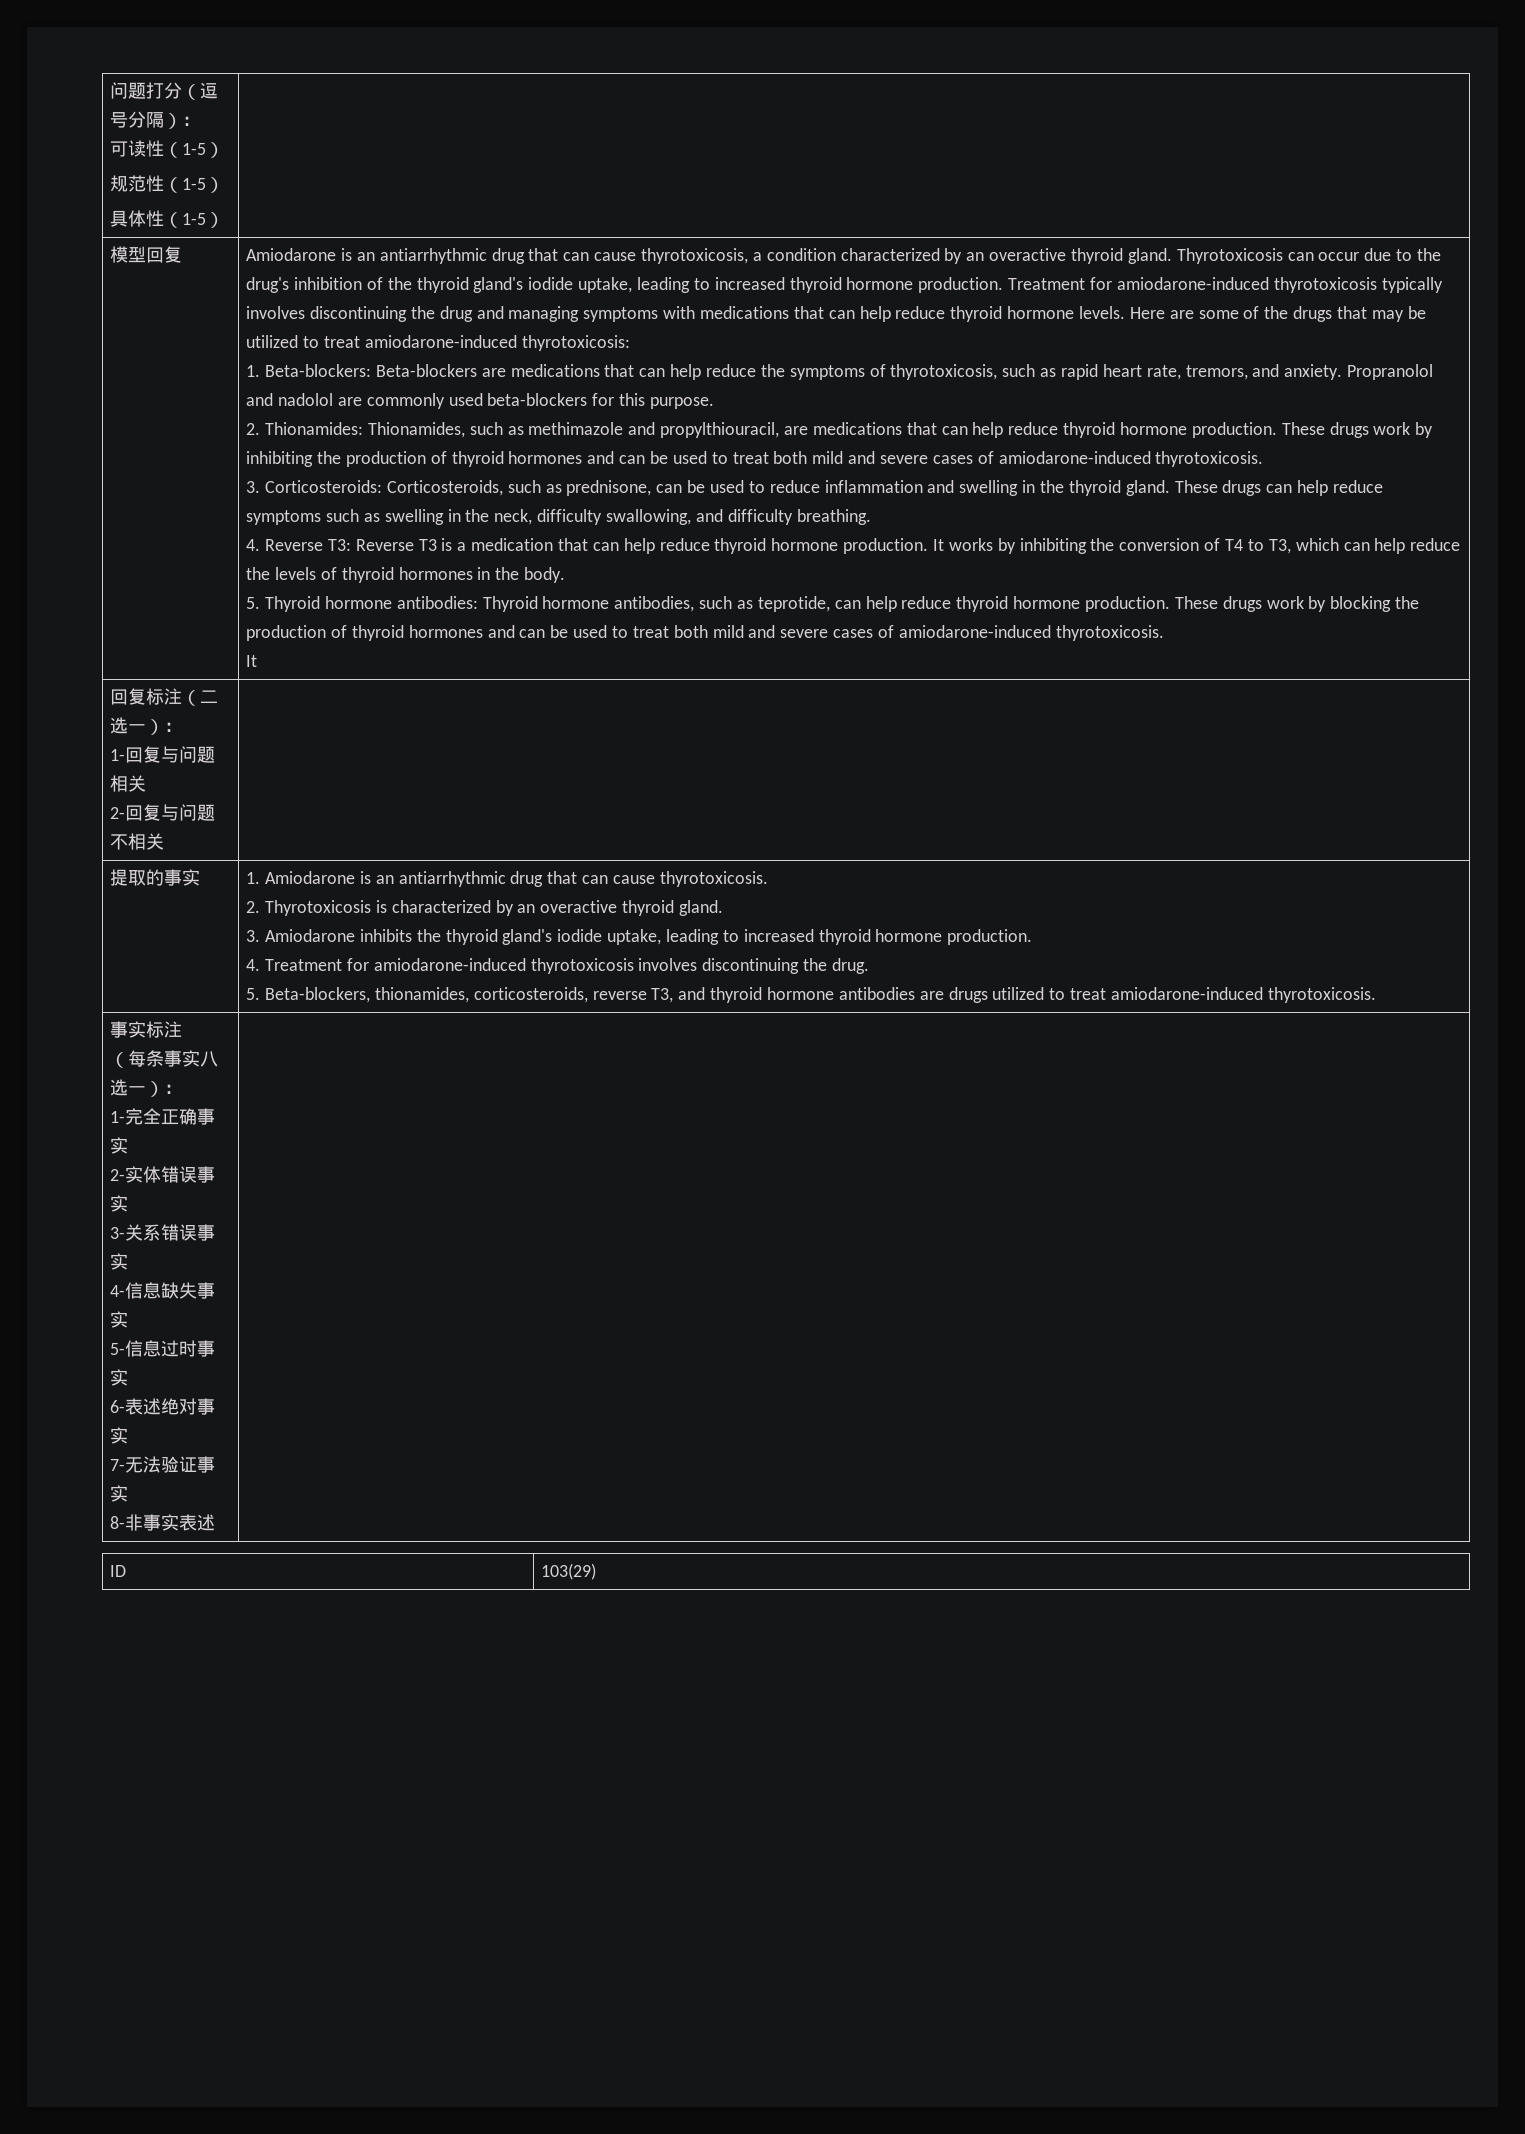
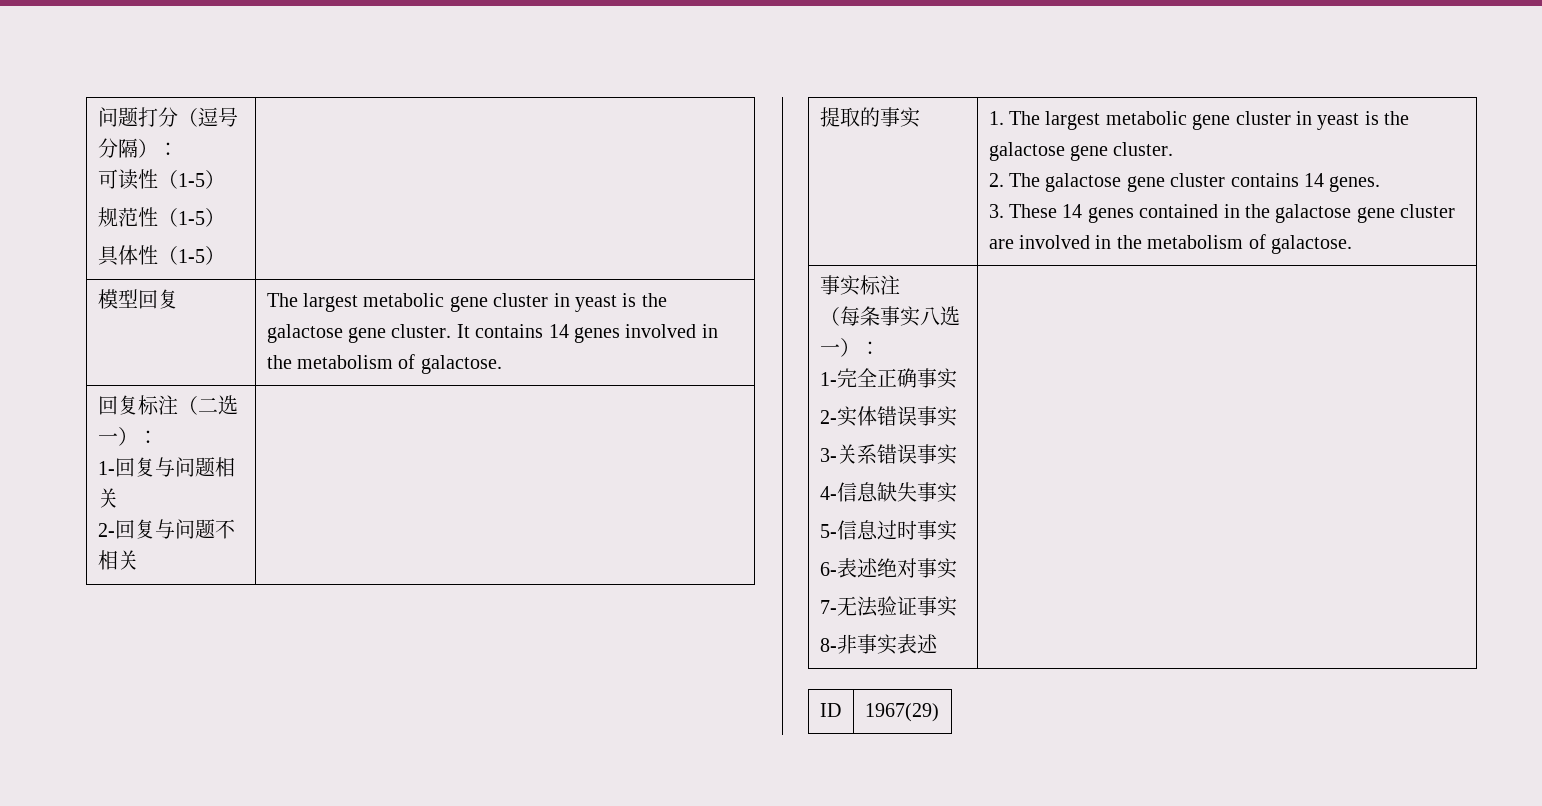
[246,248,1442,264] [246,277,1443,293] [246,306,1426,322] [246,335,630,351] [246,364,1434,380] [246,393,715,409] [246,422,1434,438] [246,451,1264,467] [246,480,1384,496] [246,509,871,525] [246,538,1461,554] [246,567,566,583] [246,596,1420,612] [246,625,1164,641] [246,655,258,667] Amiodarone is an antiarrhythmic drug that can cause thyrotoxicosis, a condition characterized by an overactive thyroid gland. Thyrotoxicosis can occur due to the drug's inhibition of the thyroid gland's iodide uptake, leading to increased thyroid hormone production. Treatment for amiodarone-induced thyrotoxicosis typically involves discontinuing the drug and managing symptoms with medications that can help reduce thyroid hormone levels. Here are some of the drugs that may be utilized to treat amiodarone-induced thyrotoxicosis: // 1. Beta-blockers: Beta-blockers are medications that can help reduce the symptoms of thyrotoxicosis, such as rapid heart rate, tremors, and anxiety. Propranolol and nadolol are commonly used beta-blockers for this purpose. // 2. Thionamides: Thionamides, such as methimazole and propylthiouracil, are medications that can help reduce thyroid hormone production. These drugs work by inhibiting the production of thyroid hormones and can be used to treat both mild and severe cases of amiodarone-induced thyrotoxicosis. // 3. Corticosteroids: Corticosteroids, such as prednisone, can be used to reduce inflammation and swelling in the thyroid gland. These drugs can help reduce symptoms such as swelling in the neck, difficulty swallowing, and difficulty breathing. // 4. Reverse T3: Reverse T3 is a medication that can help reduce thyroid hormone production. It works by inhibiting the conversion of T4 to T3, which can help reduce the levels of thyroid hormones in the body. // 5. Thyroid hormone antibodies: Thyroid hormone antibodies, such as teprotide, can help reduce thyroid hormone production. These drugs work by blocking the production of thyroid hormones and can be used to treat both mild and severe cases of amiodarone-induced thyrotoxicosis. // It -> [266,293,667,312] [266,324,718,343] [266,354,502,374] The largest metabolic gene cluster in yeast is the galactose gene cluster. It contains 14 genes involved in the metabolism of galactose.
[265,871,768,887] [246,900,724,916] [246,929,1033,945] [246,958,870,974] [246,987,1376,1003] Amiodarone is an antiarrhythmic drug that can cause thyrotoxicosis. // 2. Thyrotoxicosis is characterized by an overactive thyroid gland. // 3. Amiodarone inhibits the thyroid gland's iodide uptake, leading to increased thyroid hormone production. // 4. Treatment for amiodarone-induced thyrotoxicosis involves discontinuing the drug. // 5. Beta-blockers, thionamides, corticosteroids, reverse T3, and thyroid hormone antibodies are drugs utilized to treat amiodarone-induced thyrotoxicosis. -> [1009,111,1410,130] [988,142,1174,161] [988,173,1381,192] [988,204,1456,223] [988,234,1353,254] The largest metabolic gene cluster in yeast is the galactose gene cluster. // 2. The galactose gene cluster contains 14 genes. // 3. These 14 genes contained in the galactose gene cluster are involved in the metabolism of galactose.
[541,1563,597,1580] 103(29) -> [864,703,939,722] 1967(29)

